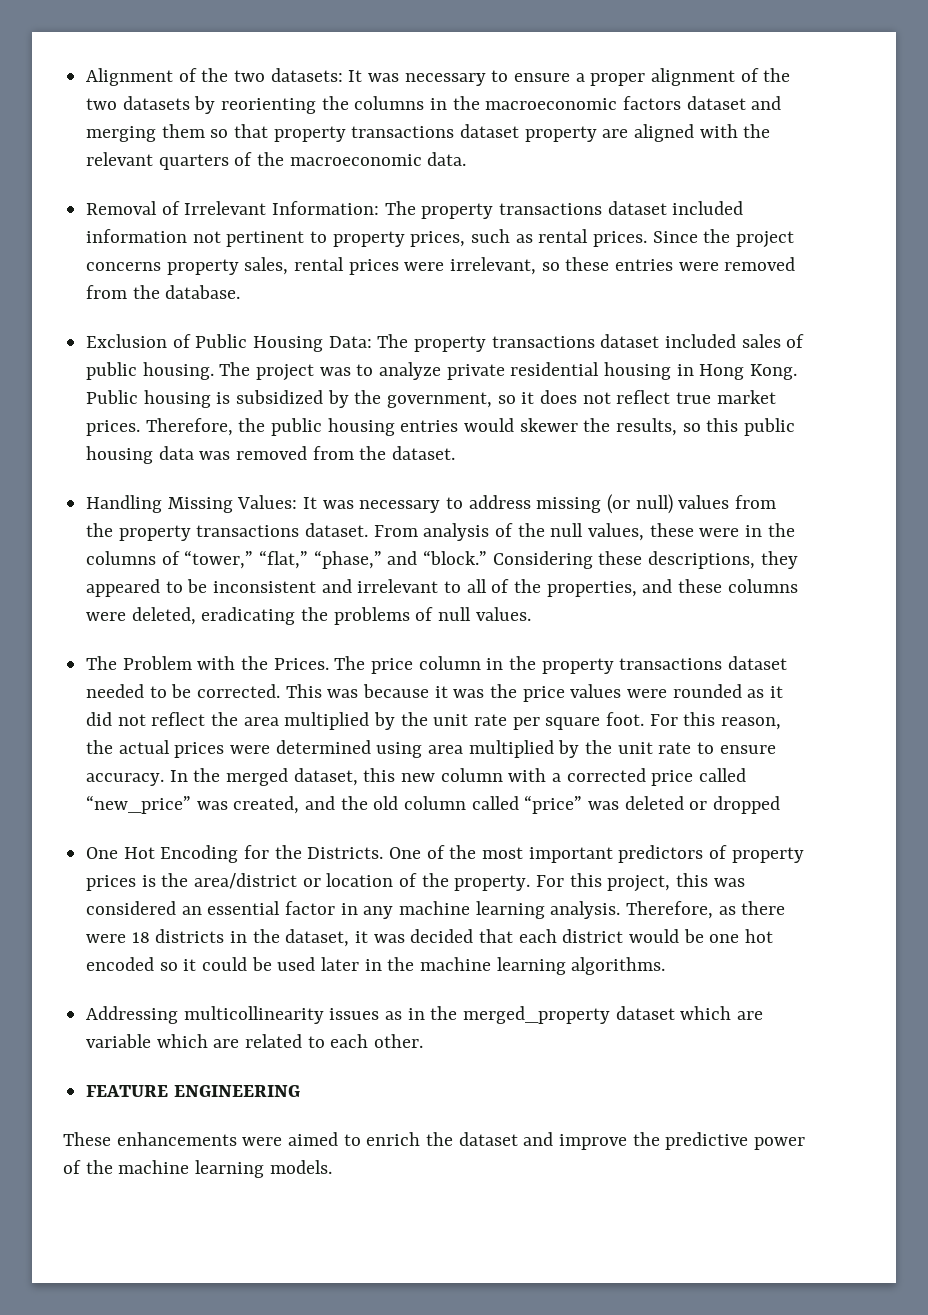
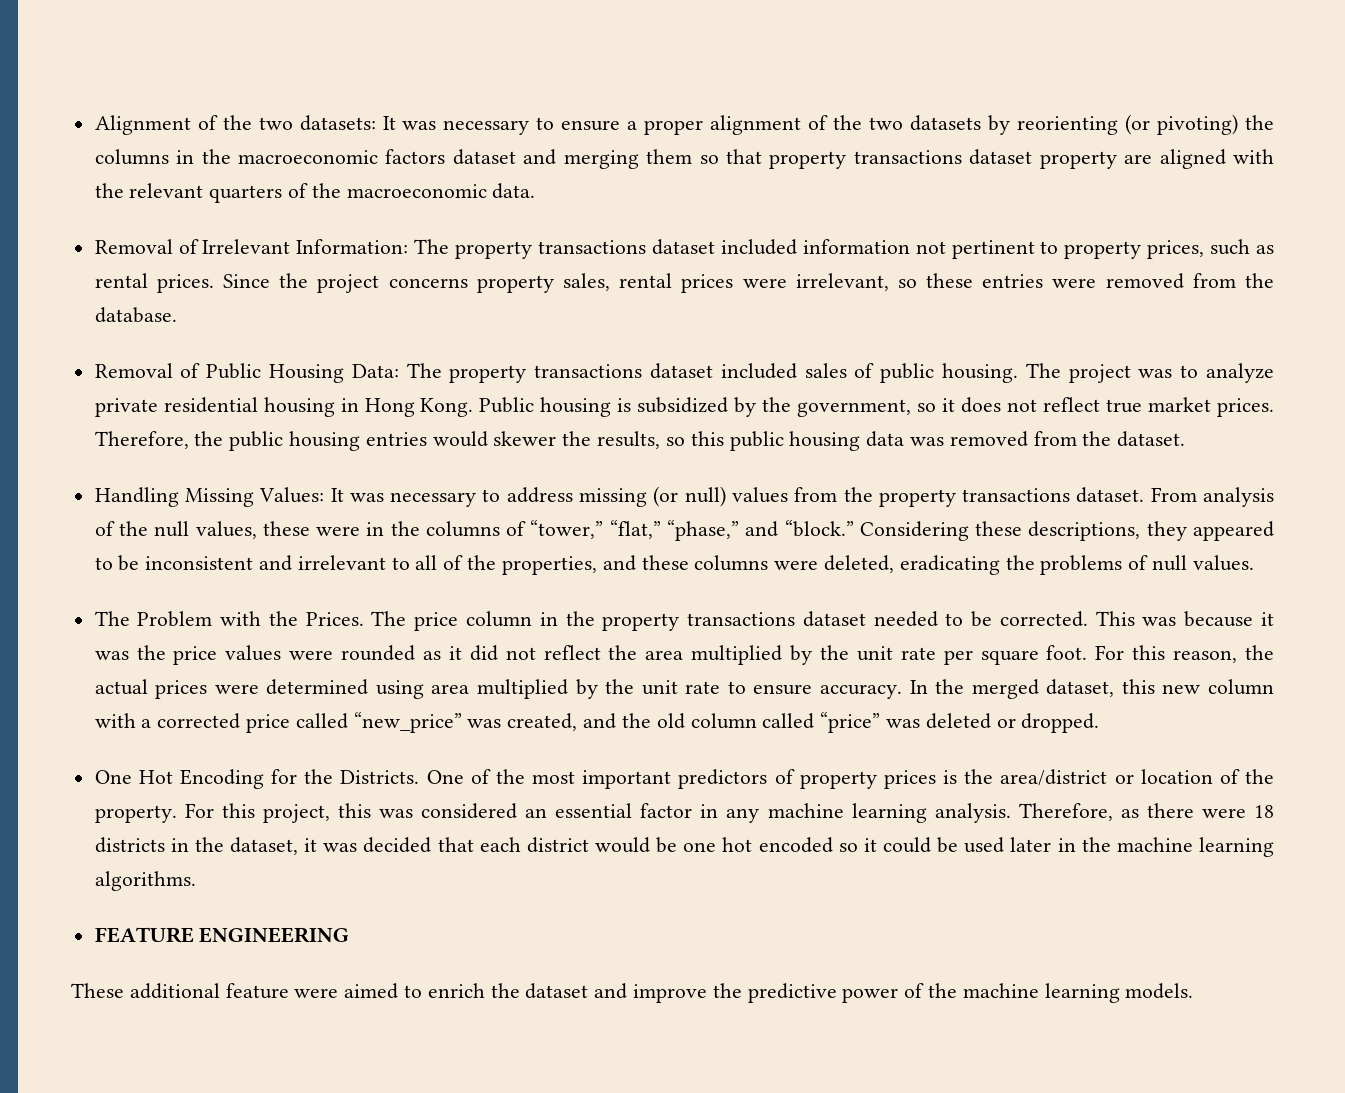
(317, 106) none -> [1125,114,1239,135] (or pivoting)
[86,334,168,348] Exclusion -> [94,363,173,378] Removal
[713,796,781,814] dropped -> [1021,713,1100,733] dropped.
[86,1006,764,1024] [86,1034,424,1048] // Addressing multicollinearity issues as in the merged_property dataset which are variable which are related to each other. -> (196, 881) none
[116,1132,237,1146] enhancements -> [129,983,289,999] additional feature

